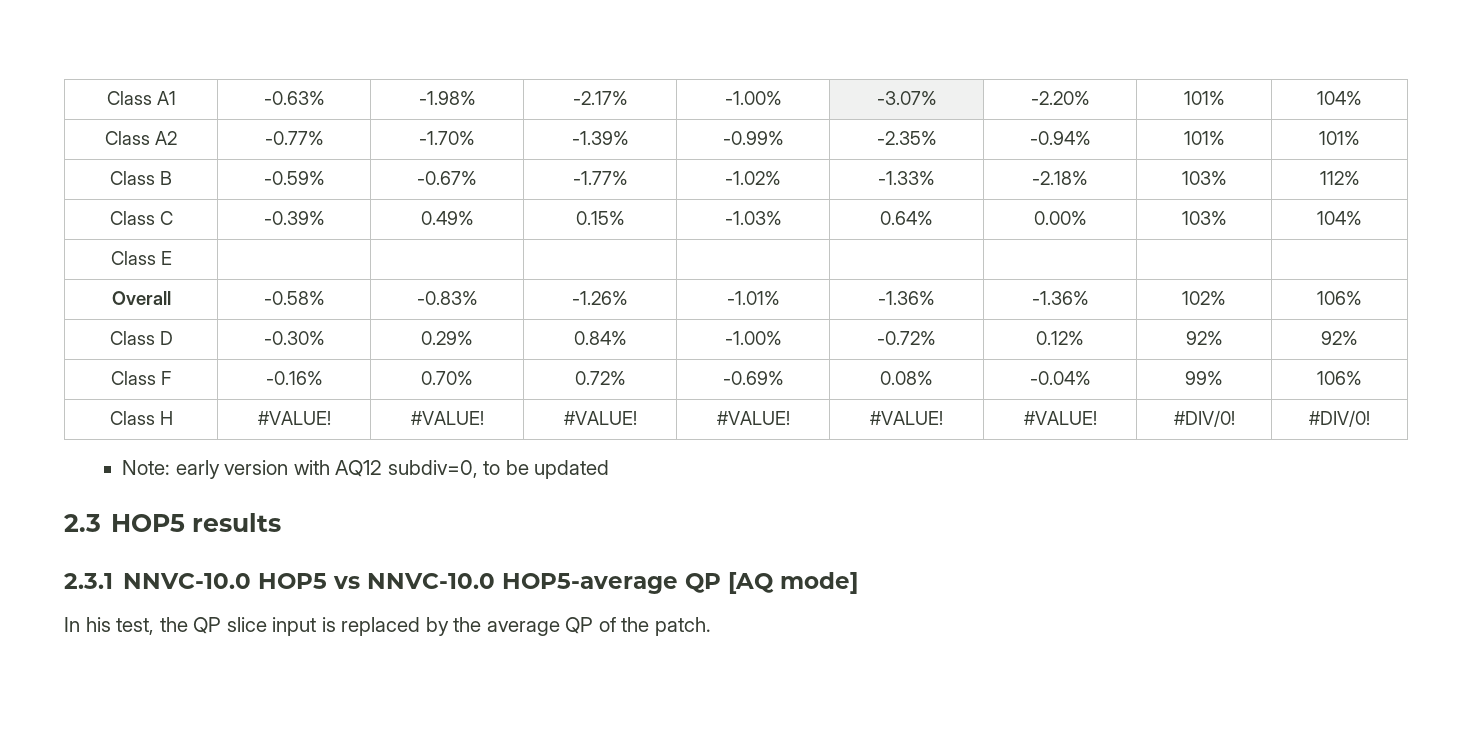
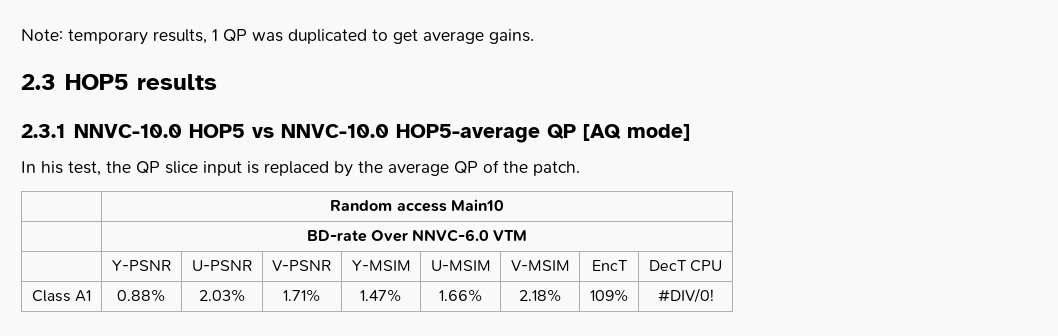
[106,91,176,105] [263,91,325,105] [418,91,476,105] [572,91,628,105] [724,91,782,105] [876,91,937,105] [1030,91,1090,105] [1183,91,1225,105] [1317,91,1362,105] [105,131,177,145] [264,131,324,145] [419,131,475,145] [571,131,629,145] [722,131,784,145] [876,131,937,145] [1029,131,1091,145] [1183,131,1225,145] [1319,131,1360,145] [110,171,172,185] [263,171,325,185] [417,171,477,185] [572,171,628,185] [725,171,781,185] [878,171,935,185] [1032,171,1088,185] [1181,171,1227,185] [1319,171,1360,185] [109,211,173,225] [263,211,325,225] [420,211,474,225] [575,211,625,225] [724,211,782,225] [880,211,933,225] [1033,211,1087,225] [1181,211,1227,225] [1317,211,1362,225] [110,251,172,265] [111,291,171,305] [263,291,325,305] [416,291,478,305] [572,291,628,305] [726,291,780,305] [878,291,935,305] [1031,291,1089,305] [1182,291,1226,305] [1317,291,1362,305] [109,331,173,345] [263,331,325,345] [421,331,473,345] [573,331,627,345] [724,331,782,345] [877,331,936,345] [1036,331,1084,345] [1185,331,1223,345] [1321,331,1358,345] [111,371,171,385] [265,371,323,385] [421,371,473,385] [574,371,626,385] [722,371,784,385] [880,371,933,385] [1029,371,1091,385] [1185,371,1223,385] [1317,371,1362,385] [109,411,173,425] [257,411,331,425] [410,411,484,425] [563,411,637,425] [716,411,790,425] [870,411,943,425] [1023,411,1097,425] [1173,410,1235,427] [1309,410,1370,427] [122,460,610,479] Class A1 | -0.63% | -1.98% | -2.17% | -1.00% | -3.07% | -2.20% | 101% | 104% // Class A2 | -0.77% | -1.70% | -1.39% | -0.99% | -2.35% | -0.94% | 101% | 101% // Class B | -0.59% | -0.67% | -1.77% | -1.02% | -1.33% | -2.18% | 103% | 112% // Class C | -0.39% | 0.49% | 0.15% | -1.03% | 0.64% | 0.00% | 103% | 104% // Class E | | | | | | | | // Overall | -0.58% | -0.83% | -1.26% | -1.01% | -1.36% | -1.36% | 102% | 106% // Class D | -0.30% | 0.29% | 0.84% | -1.00% | -0.72% | 0.12% | 92% | 92% // Class F | -0.16% | 0.70% | 0.72% | -0.69% | 0.08% | -0.04% | 99% | 106% // Class H | #VALUE! | #VALUE! | #VALUE! | #VALUE! | #VALUE! | #VALUE! | #DIV/0! | #DIV/0! // Note: early version with AQ12 subdiv=0, to be updated -> [21,29,534,45] Note: temporary results, 1 QP was duplicated to get average gains.
(712, 626) none -> [330,199,504,212] [306,229,528,242] [111,260,172,271] [191,260,253,271] [272,260,332,271] [351,260,411,271] [430,260,491,271] [510,260,570,271] [591,260,628,271] [648,260,723,272] [31,290,92,302] [117,289,166,302] [198,289,246,302] [283,289,321,302] [360,289,402,302] [438,289,483,302] [518,289,562,302] [589,289,629,302] [657,288,714,303] // | Random access Main10 // | BD-rate Over NNVC-6.0 VTM // | Y-PSNR | U-PSNR | V-PSNR | Y-MSIM | U-MSIM | V-MSIM | EncT | DecT CPU // Class A1 | 0.88% | 2.03% | 1.71% | 1.47% | 1.66% | 2.18% | 109% | #DIV/0!

